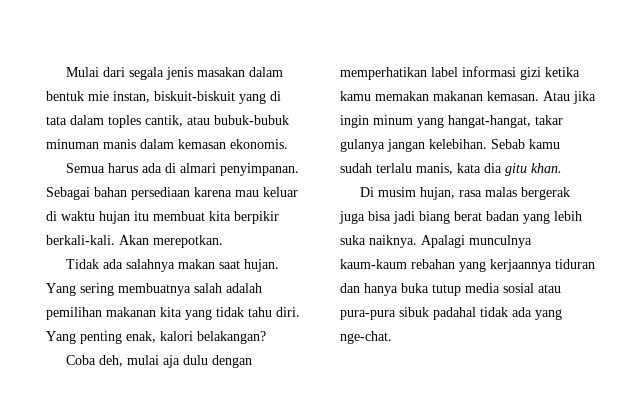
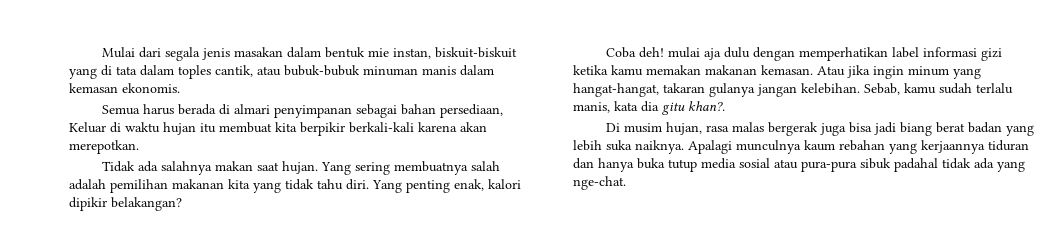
[142,163,163,173] ada -> [178,104,217,115] berada
[220,163,300,176] [46,187,298,200] penyimpanan. Sebagai bahan persediaan karena mau keluar -> [274,104,504,118] [69,122,106,133] penyimpanan sebagai bahan persediaan, Keluar
[46,235,149,245] berkali-kali. Akan -> [349,122,487,133] berkali-kali karena akan
(193, 336) none -> [69,197,107,211] dipikir
[99,355,124,367] deh, -> [639,47,665,58] deh!
[535,115,563,125] takar -> [663,83,705,93] takaran
[491,139,525,149] Sebab -> [864,83,900,95] Sebab,
[531,163,562,173] khan. -> [688,101,725,111] khan?.
[340,259,407,269] kaum-kaum -> [804,140,835,151] kaum

